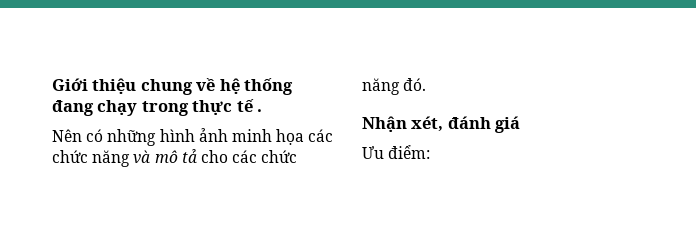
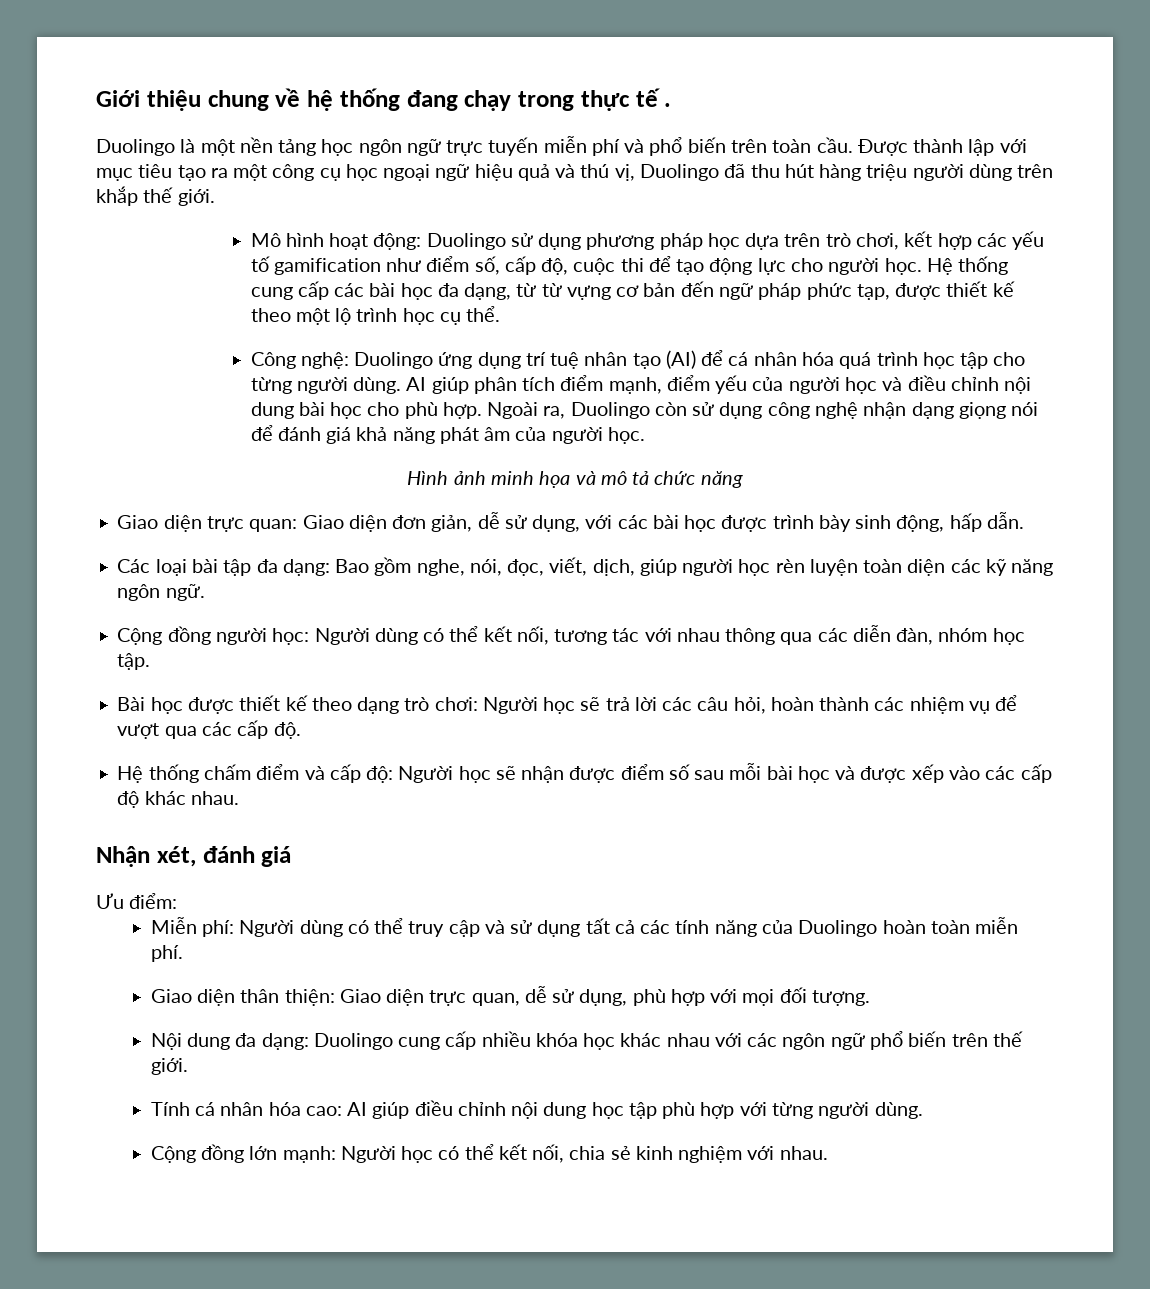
[52,128,334,146] [52,150,131,167] Nên có những hình ảnh minh họa các chức năng -> [96,136,1027,156] [96,164,1054,181] [96,186,215,206] [250,231,1045,250] [250,256,1009,275] [250,281,1015,300] [250,306,501,325] [250,350,1026,369] [250,375,1032,394] [250,402,1039,419] [250,425,645,444] [407,471,571,488] Duolingo là một nền tảng học ngôn ngữ trực tuyến miễn phí và phổ biến trên toàn cầu. Được thành lập với mục tiêu tạo ra một công cụ học ngoại ngữ hiệu quả và thú vị, Duolingo đã thu hút hàng triệu người dùng trên khắp thế giới. // Mô hình hoạt động: Duolingo sử dụng phương pháp học dựa trên trò chơi, kết hợp các yếu tố gamification như điểm số, cấp độ, cuộc thi để tạo động lực cho người học. Hệ thống cung cấp các bài học đa dạng, từ từ vựng cơ bản đến ngữ pháp phức tạp, được thiết kế theo một lộ trình học cụ thể. // Công nghệ: Duolingo ứng dụng trí tuệ nhân tạo (AI) để cá nhân hóa quá trình học tập cho từng người dùng. AI giúp phân tích điểm mạnh, điểm yếu của người học và điều chỉnh nội dung bài học cho phù hợp. Ngoài ra, Duolingo còn sử dụng công nghệ nhận dạng giọng nói để đánh giá khả năng phát âm của người học. // Hình ảnh minh họa
[200,150,298,163] [362,78,427,95] cho các chức năng đó. -> [654,471,743,488] [117,512,1025,532] [117,557,1054,576] [117,584,205,601] [117,625,1025,645] [117,653,151,670] [117,695,1018,714] [117,720,301,739] [117,763,1052,783] [117,791,239,808] chức năng // Giao diện trực quan: Giao diện đơn giản, dễ sử dụng, với các bài học được trình bày sinh động, hấp dẫn. // Các loại bài tập đa dạng: Bao gồm nghe, nói, đọc, viết, dịch, giúp người học rèn luyện toàn diện các kỹ năng ngôn ngữ. // Cộng đồng người học: Người dùng có thể kết nối, tương tác với nhau thông qua các diễn đàn, nhóm học tập. // Bài học được thiết kế theo dạng trò chơi: Người học sẽ trả lời các câu hỏi, hoàn thành các nhiệm vụ để vượt qua các cấp độ. // Hệ thống chấm điểm và cấp độ: Người học sẽ nhận được điểm số sau mỗi bài học và được xếp vào các cấp độ khác nhau.
(431, 152) none -> [150,917,1019,937] [150,945,183,962] [150,986,870,1006] [150,1031,1023,1050] [150,1058,188,1075] [150,1100,923,1119] [150,1144,828,1163] // Miễn phí: Người dùng có thể truy cập và sử dụng tất cả các tính năng của Duolingo hoàn toàn miễn phí. // Giao diện thân thiện: Giao diện trực quan, dễ sử dụng, phù hợp với mọi đối tượng. // Nội dung đa dạng: Duolingo cung cấp nhiều khóa học khác nhau với các ngôn ngữ phổ biến trên thế giới. // Tính cá nhân hóa cao: AI giúp điều chỉnh nội dung học tập phù hợp với từng người dùng. // Cộng đồng lớn mạnh: Người học có thể kết nối, chia sẻ kinh nghiệm với nhau.

